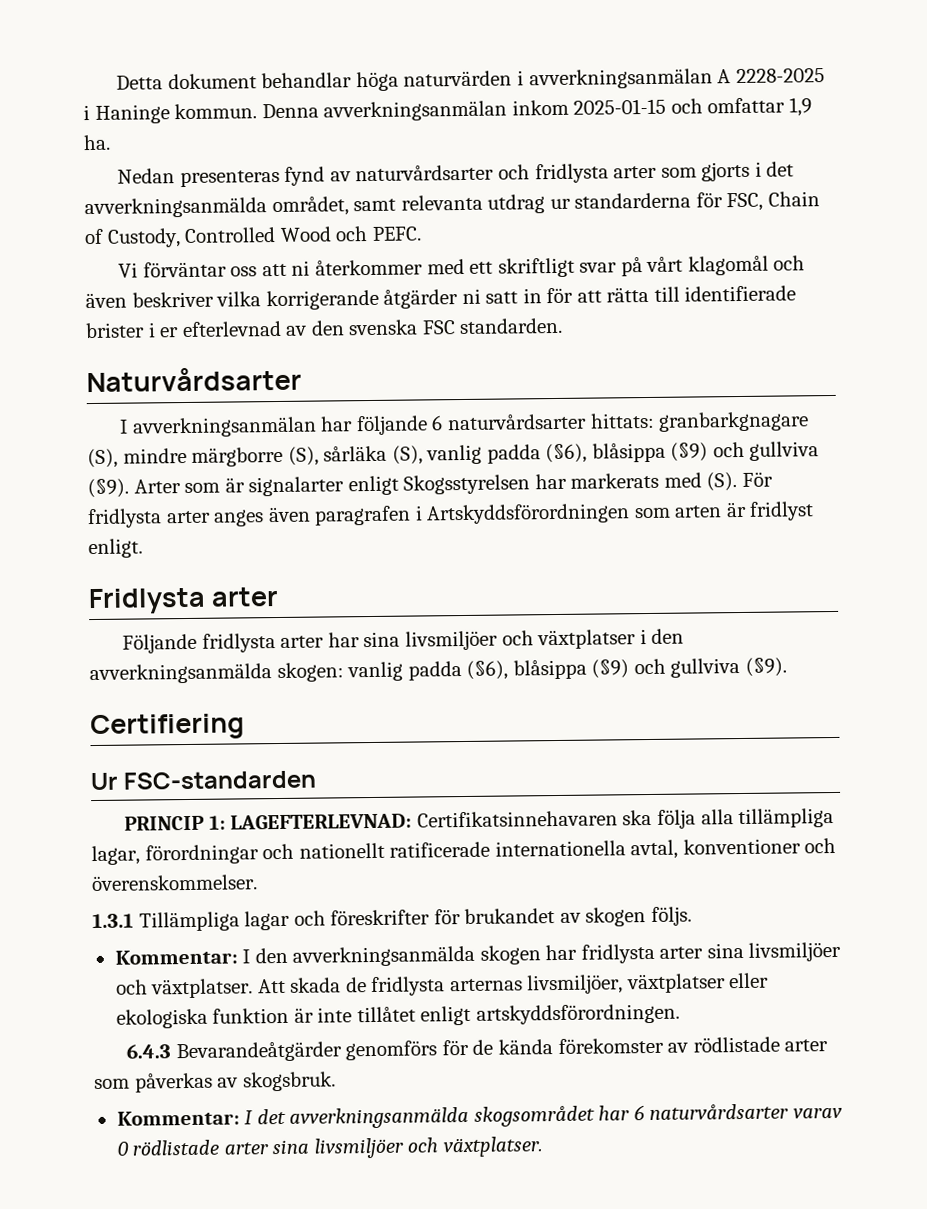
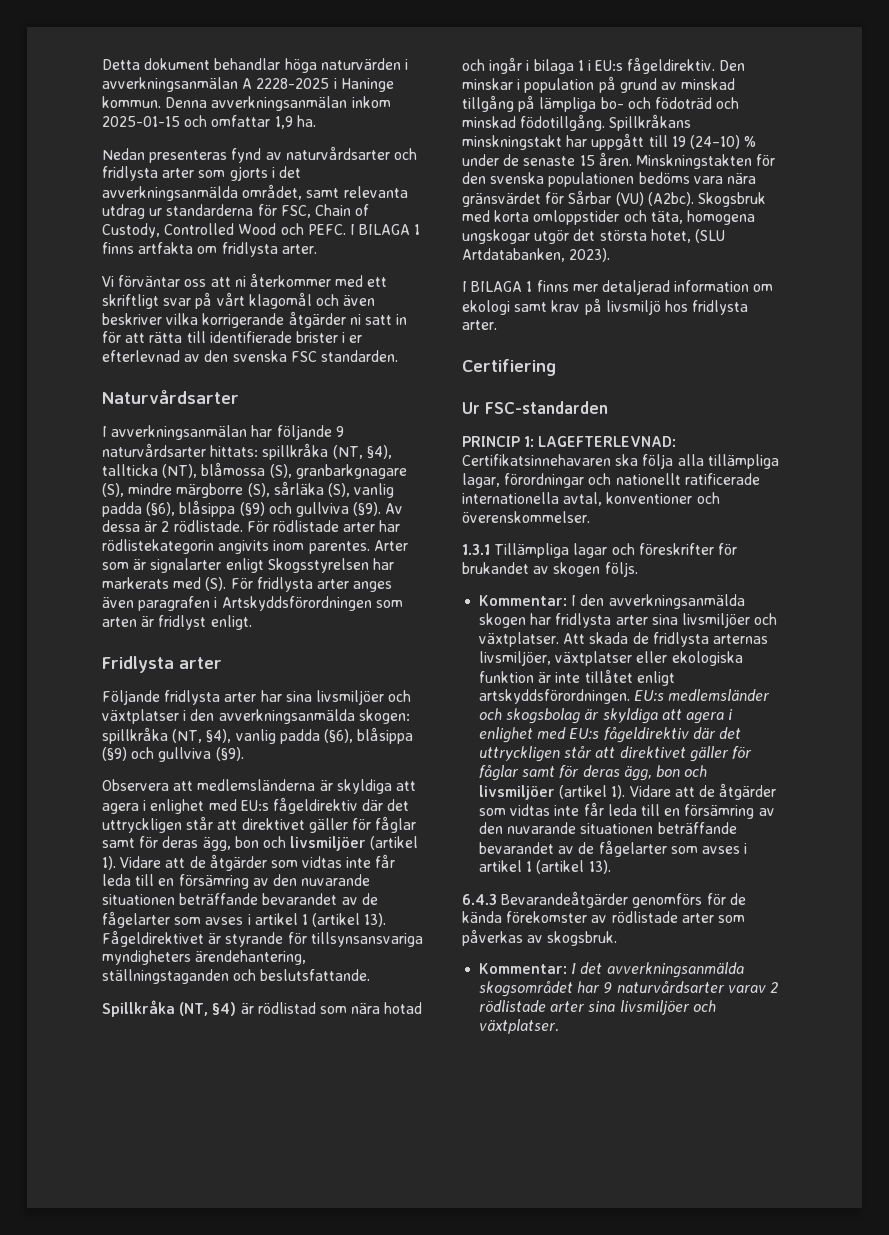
(422, 233) none -> [349,224,421,235] [102,242,317,257] I BILAGA 1 finns artfakta om fridlysta arter.
[431,415,444,431] 6 -> [335,426,344,437] 9
(655, 420) none -> [262,443,392,460] [102,462,292,478] spillkråka (NT, §4), tallticka (NT), blåmossa (S),
(129, 488) none -> [385,503,404,514] [102,520,401,532] [102,539,370,554] Av dessa är 2 rödlistade. För rödlistade arter har rödlistekategorin angivits inom parentes.
[347,657,787,682] vanlig padda (§6), blåsippa (§9) och gullviva (§9). -> [102,727,414,744] [102,747,244,762] [102,779,416,794] [102,797,410,814] [102,816,417,833] [102,836,419,851] [102,854,396,871] [102,874,371,889] [102,893,378,905] [102,911,387,928] [102,930,423,947] [102,950,307,965] [102,969,371,984] [102,1000,423,1017] [462,57,746,74] [462,76,736,93] [462,95,740,112] [462,114,692,131] [462,133,757,150] [462,152,776,169] [462,172,756,187] [462,190,766,207] [462,210,755,225] [462,229,725,244] [462,248,611,262] [462,280,774,295] [462,298,749,315] [462,320,497,330] spillkråka (NT, §4), vanlig padda (§6), blåsippa (§9) och gullviva (§9). // Observera att medlemsländerna är skyldiga att agera i enlighet med EU:s fågeldirektiv där det uttryckligen står att direktivet gäller för fåglar samt för deras ägg, bon och livsmiljöer (artikel 1). Vidare att de åtgärder som vidtas inte får leda till en försämring av den nuvarande situationen beträffande bevarandet av de fågelarter som avses i artikel 1 (artikel 13). Fågeldirektivet är styrande för tillsynsansvariga myndigheters ärendehantering, ställningstaganden och beslutsfattande. // Spillkråka (NT, §4) är rödlistad som nära hotad och ingår i bilaga 1 i EU:s fågeldirektiv. Den minskar i population på grund av minskad tillgång på lämpliga bo- och födoträd och minskad födotillgång. Spillkråkans minskningstakt har uppgått till 19 (24–10) % under de senaste 15 åren. Minskningstakten för den svenska populationen bedöms vara nära gränsvärdet för Sårbar (VU) (A2bc). Skogsbruk med korta omloppstider och täta, homogena ungskogar utgör det största hotet, (SLU Artdatabanken, 2023). // I BILAGA 1 finns mer detaljerad information om ekologi samt krav på livsmiljö hos fridlysta arter.
(680, 1014) none -> [634,689,771,702] [479,708,734,724] [479,727,741,743] [479,746,752,762] [479,765,708,781] [479,783,777,800] [479,802,775,819] [479,822,737,834] [479,840,748,857] [479,860,611,874] EU:s medlemsländer och skogsbolag är skyldiga att agera i enlighet med EU:s fågeldirektiv där det uttryckligen står att direktivet gäller för fåglar samt för deras ägg, bon och livsmiljöer (artikel 1). Vidare att de åtgärder som vidtas inte får leda till en försämring av den nuvarande situationen beträffande bevarandet av de fågelarter som avses i artikel 1 (artikel 13).
[633,1105,645,1121] 6 -> [603,982,613,993] 9
[116,1141,129,1156] 0 -> [769,982,778,993] 2

